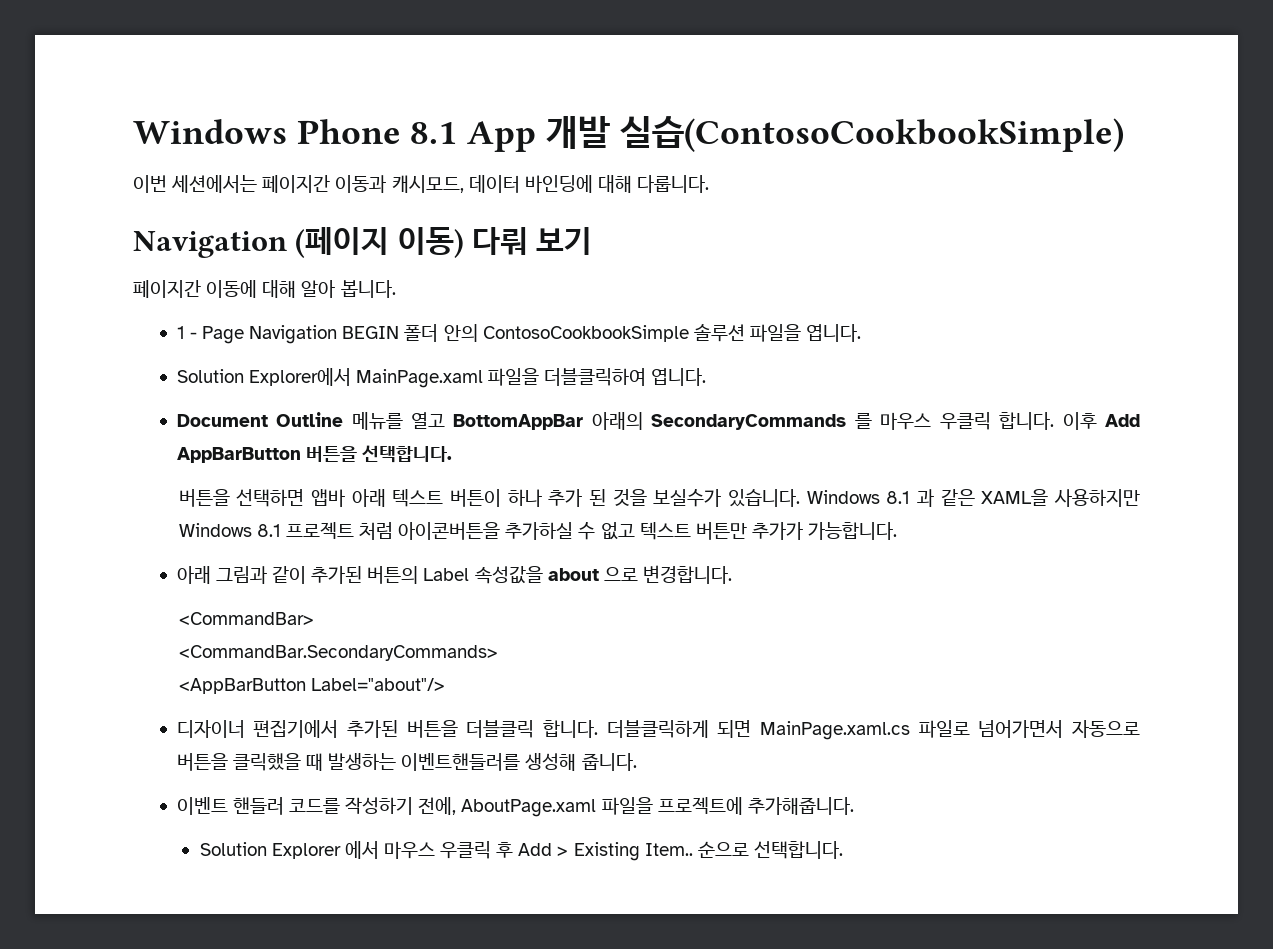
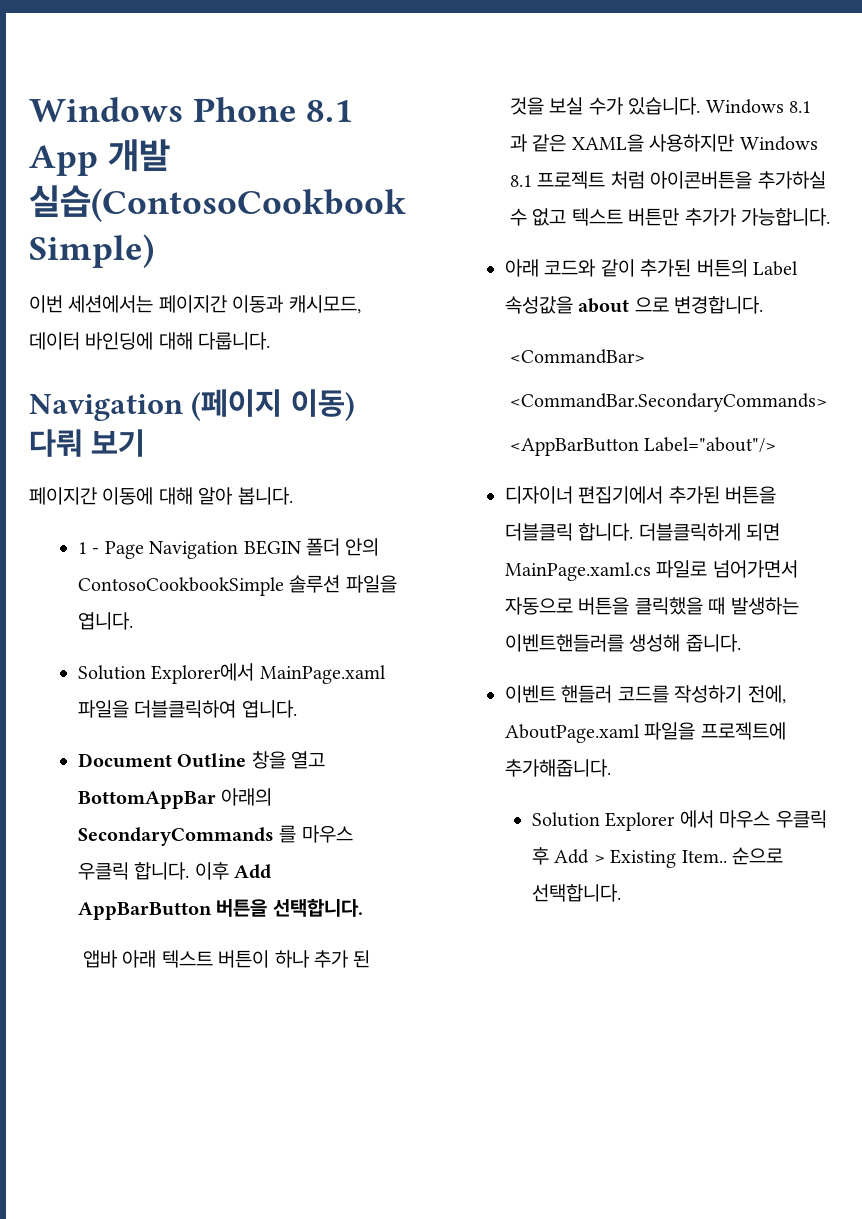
[351,412,403,430] 메뉴를 -> [251,751,286,769] 창을
[178,489,305,507] 버튼을 선택하면 -> (363, 907) none
[653,489,722,507] 보실수가 -> [549,97,623,115] 보실 수가
[215,566,267,584] 그림과 -> [544,259,596,277] 코드와

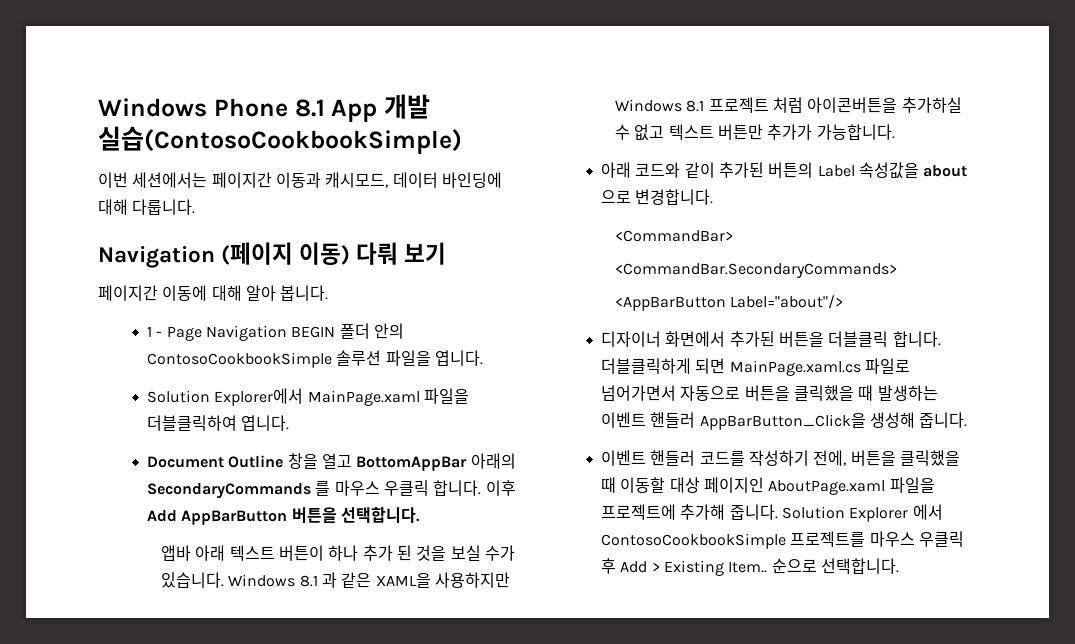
[578,486,664,504] 편집기에서 -> [665,331,726,347] 화면에서
[505,634,625,652] 이벤트핸들러를 -> [601,412,866,430] 이벤트 핸들러 AppBarButton_Click을
(786, 694) none -> [850,450,961,466] [601,477,765,493] 버튼을 클릭했을 때 이동할 대상 페이지인
[505,759,612,777] 추가해줍니다. // -> [680,504,778,520] 추가해 줍니다.
(714, 819) none -> [601,531,866,549] ContosoCookbookSimple 프로젝트를

